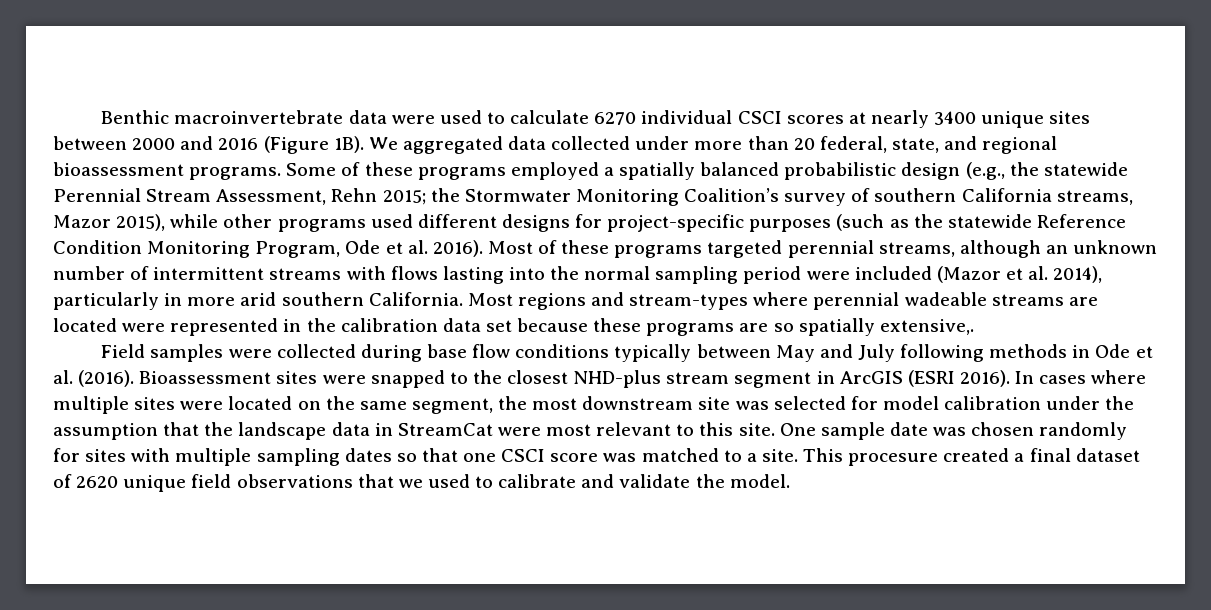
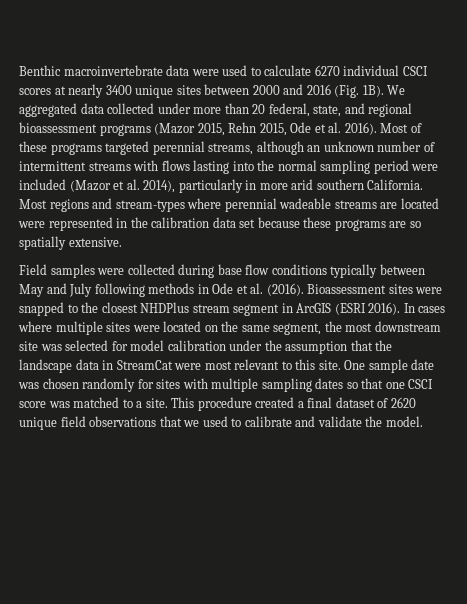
[263,136,329,154] (Figure -> [334,85,360,98] (Fig.
[189,162,1128,180] [53,188,1133,206] [53,214,1126,232] [53,240,341,258] programs. Some of these programs employed a spatially balanced probabilistic design (e.g., the statewide Perennial Stream Assessment, Rehn 2015; the Stormwater Monitoring Coalition’s survey of southern California streams, Mazor 2015), while other programs used different designs for project-specific purposes (such as the statewide Reference Condition Monitoring Program, -> [99,122,287,136] programs (Mazor 2015, Rehn 2015,
[879,319,974,335] extensive,. -> [68,237,122,247] extensive.
[573,370,662,388] NHD-plus -> [140,302,190,313] NHDPlus
[848,453,939,466] procesure -> [197,397,252,411] procedure

